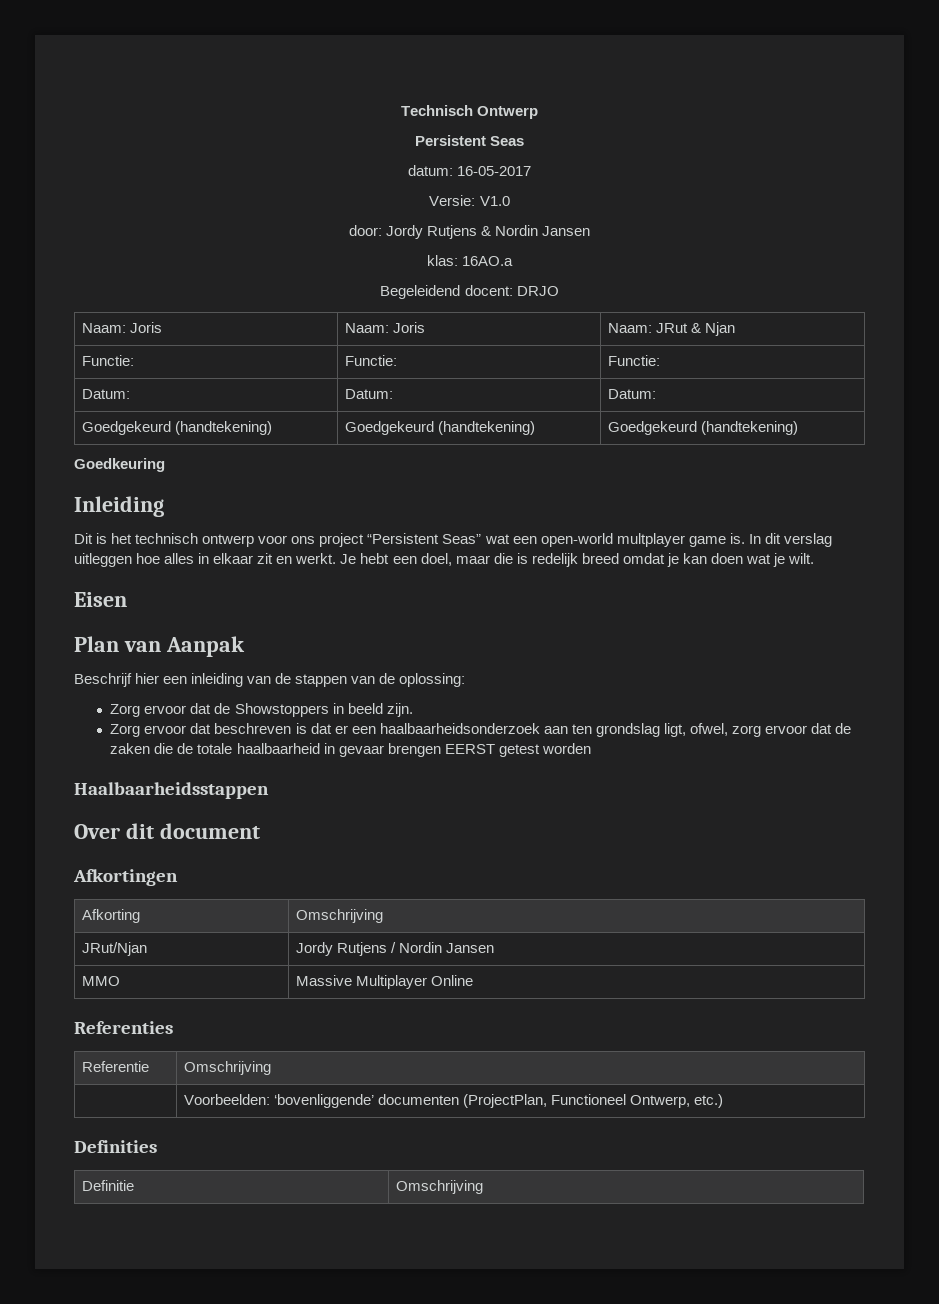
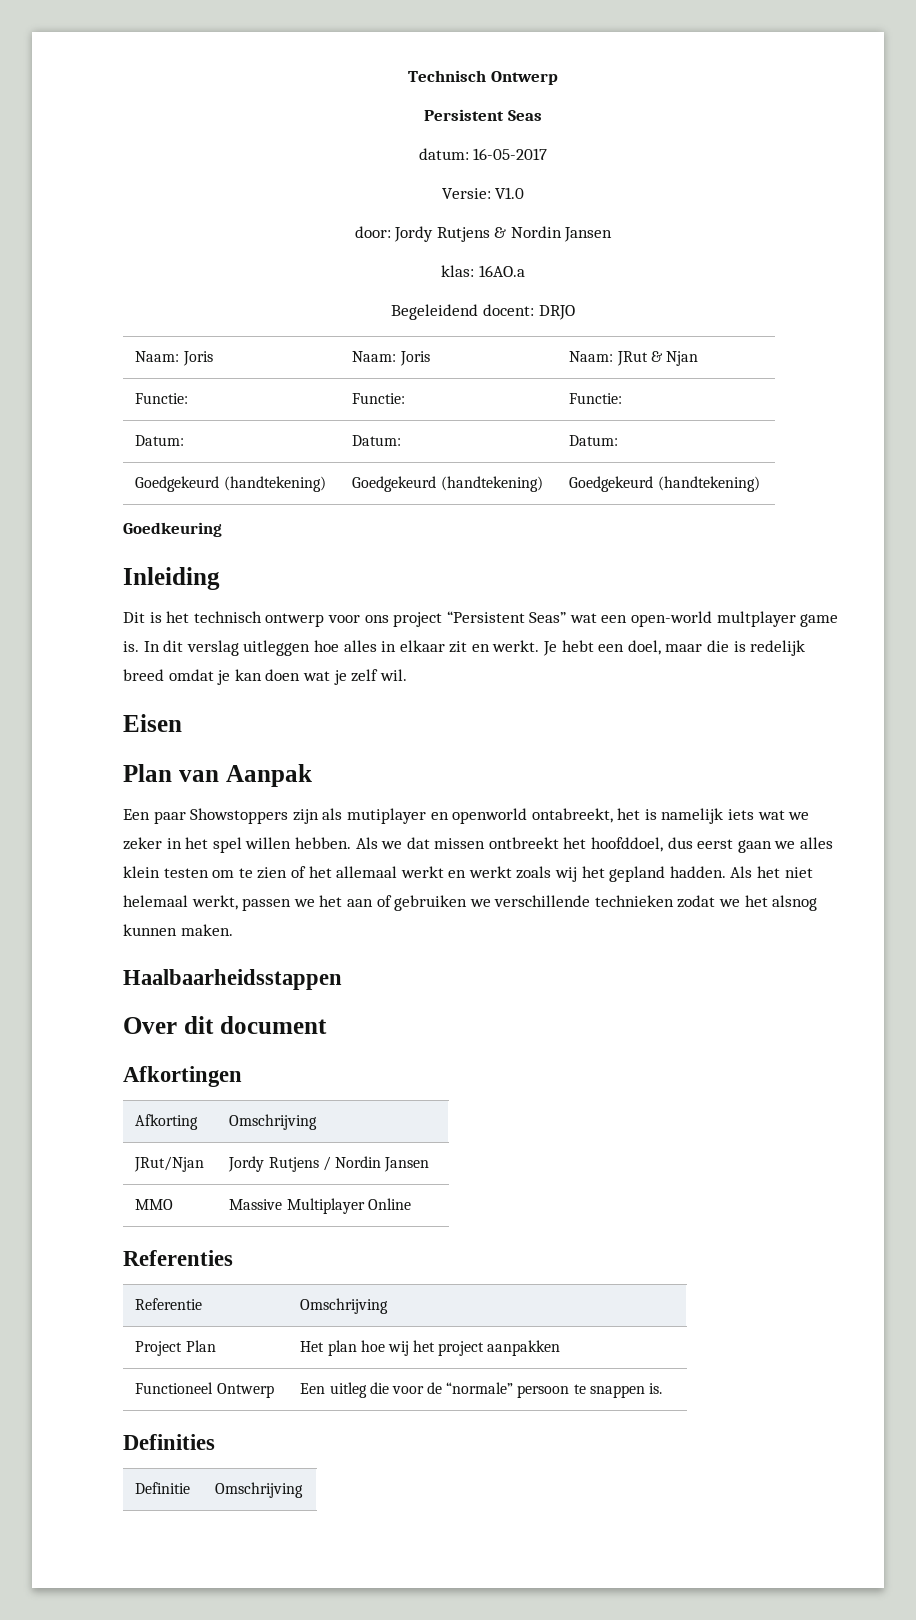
[788,553,815,564] wilt. -> [351,669,407,682] zelf wil.
[74,673,466,687] [110,703,413,717] [110,723,852,737] [110,743,591,757] Beschrijf hier een inleiding van de stappen van de oplossing: // Zorg ervoor dat de Showstoppers in beeld zijn. // Zorg ervoor dat beschreven is dat er een haalbaarheidsonderzoek aan ten grondslag ligt, ofwel, zorg ervoor dat de zaken die de totale haalbaarheid in gevaar brengen EERST getest worden -> [123,808,810,824] [123,837,834,853] [123,866,813,882] [123,895,818,911] [123,924,233,936] Een paar Showstoppers zijn als mutiplayer en openworld ontabreekt, het is namelijk iets wat we zeker in het spel willen hebben. Als we dat missen ontbreekt het hoofddoel, dus eerst gaan we alles klein testen om te zien of het allemaal werkt en werkt zoals wij het gepland hadden. Als het niet helemaal werkt, passen we het aan of gebruiken we verschillende technieken zodat we het alsnog kunnen maken.
[183,1094,724,1108] | Voorbeelden: ‘bovenliggende’ documenten (ProjectPlan, Functioneel Ontwerp, etc.) -> [135,1340,216,1356] [300,1340,561,1356] [135,1382,274,1398] [300,1382,663,1398] Project Plan | Het plan hoe wij het project aanpakken // Functioneel Ontwerp | Een uitleg die voor de “normale” persoon te snappen is.

